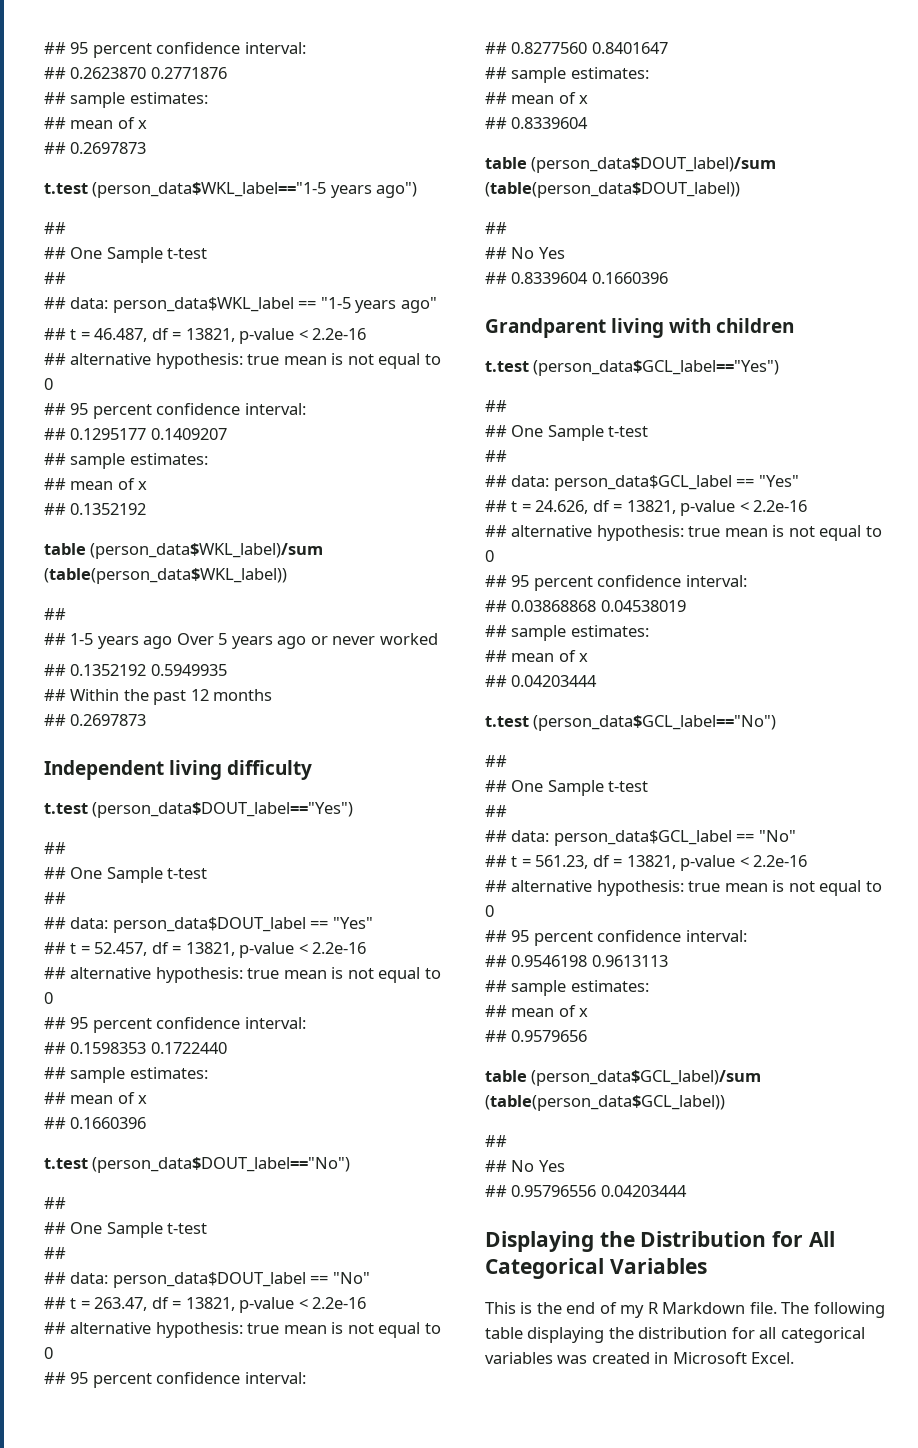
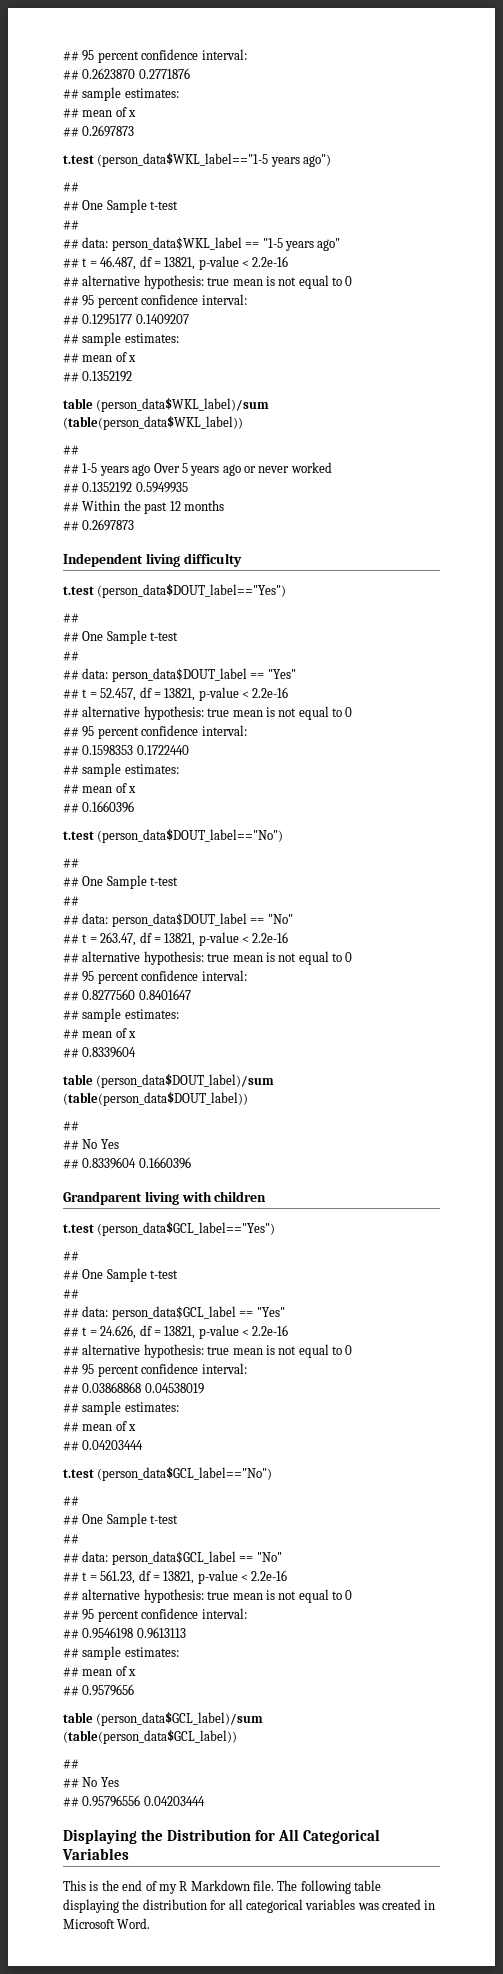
[751,1352,795,1364] Excel. -> [117,1918,151,1929] Word.

